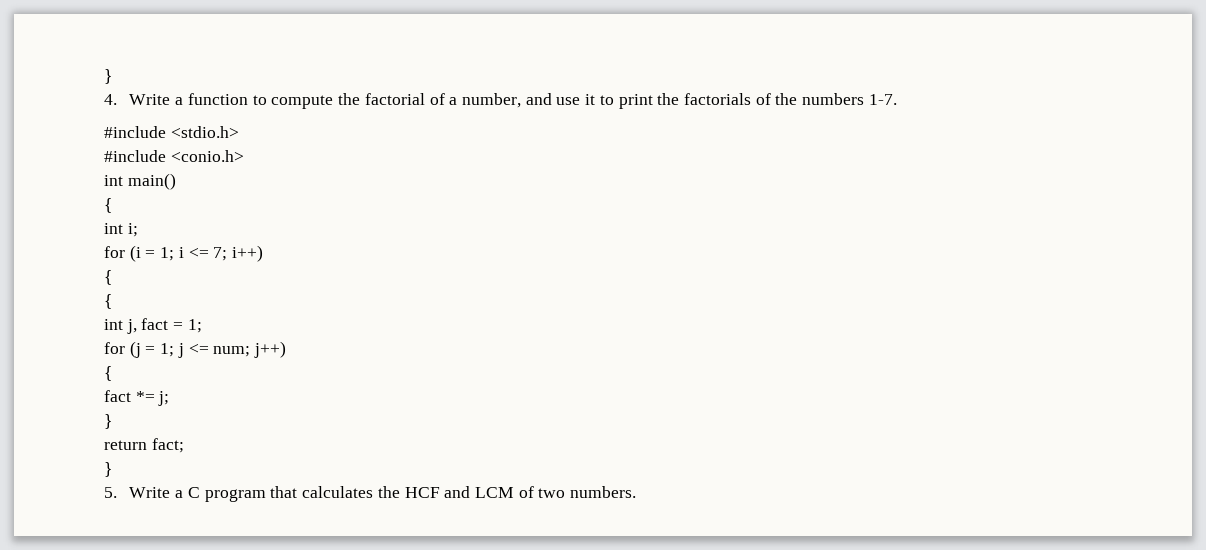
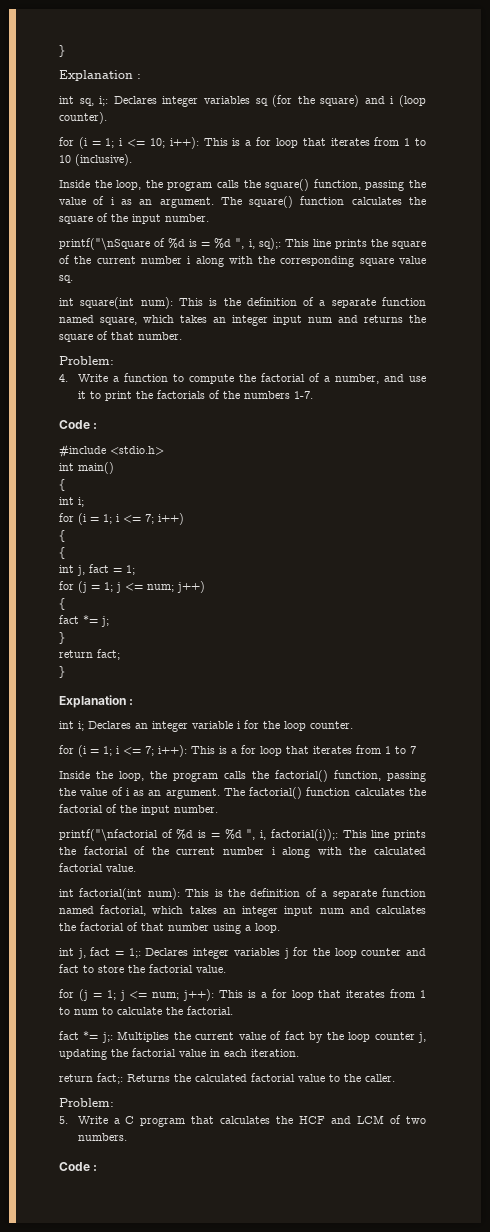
[104,69,112,84] } -> [59,45,65,57] [59,70,141,81] [59,95,426,107] [59,112,107,124] [59,137,426,149] [59,154,132,166] [59,179,426,191] [59,196,427,208] [59,213,209,224] [59,238,426,250] [59,255,427,267] [59,275,73,283] [59,297,427,309] [59,315,426,326] [59,331,182,342] [59,356,114,365] } // Explanation : // int sq, i;: Declares integer variables sq (for the square) and i (loop counter). // for (i = 1; i <= 10; i++): This is a for loop that iterates from 1 to 10 (inclusive). // Inside the loop, the program calls the square() function, passing the value of i as an argument. The square() function calculates the square of the input number. // printf("\nSquare of %d is = %d ", i, sq);: This line prints the square of the current number i along with the corresponding square value sq. // int square(int num): This is the definition of a separate function named square, which takes an integer input num and returns the square of that number. // Problem:
(897, 99) none -> [59,420,98,429] // Code :
[104,150,244,162] // #include <conio.h> -> (164, 450) none
(112, 469) none -> [59,695,134,708] [59,720,353,732] [59,745,416,757] [59,770,426,782] [59,787,426,799] [59,804,218,815] [59,829,426,841] [59,846,426,858] [59,863,136,872] [59,888,426,900] [59,905,427,917] [59,922,280,934] [59,947,426,959] [59,964,226,973] [59,989,426,1001] [59,1006,233,1015] [59,1031,426,1043] [59,1048,299,1060] [59,1073,395,1084] [59,1098,114,1107] // Explanation : // int i; Declares an integer variable i for the loop counter. // for (i = 1; i <= 7; i++): This is a for loop that iterates from 1 to 7 // Inside the loop, the program calls the factorial() function, passing the value of i as an argument. The factorial() function calculates the factorial of the input number. // printf("\nfactorial of %d is = %d ", i, factorial(i));: This line prints the factorial of the current number i along with the calculated factorial value. // int factorial(int num): This is the definition of a separate function named factorial, which takes an integer input num and calculates the factorial of that number using a loop. // int j, fact = 1;: Declares integer variables j for the loop counter and fact to store the factorial value. // for (j = 1; j <= num; j++): This is a for loop that iterates from 1 to num to calculate the factorial. // fact *= j;: Multiplies the current value of fact by the loop counter j, updating the factorial value in each iteration. // return fact;: Returns the calculated factorial value to the caller. // Problem:
(637, 492) none -> [59,1162,98,1171] // Code :

